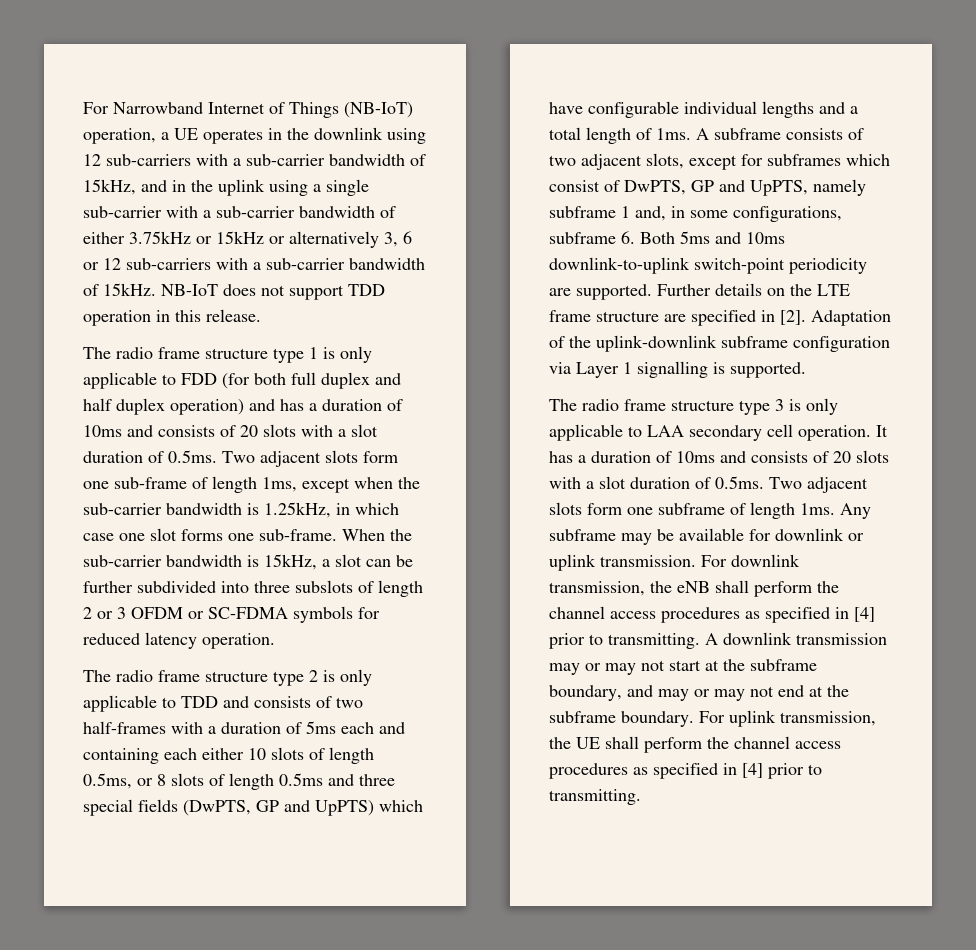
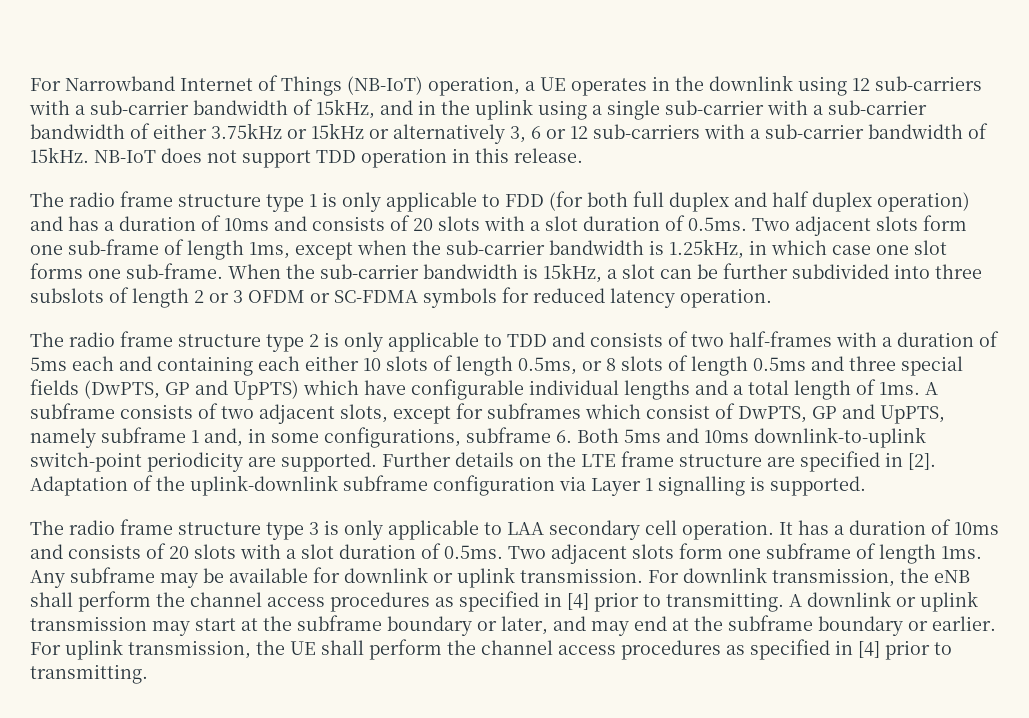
[796,633,887,645] [549,659,817,675] [549,685,774,701] transmission may or may not start at the subframe boundary, and may or may not -> [896,591,978,612] [30,615,629,636] or uplink transmission may start at the subframe boundary or later, and may
[621,711,694,727] boundary. -> [818,616,996,636] boundary or earlier.

